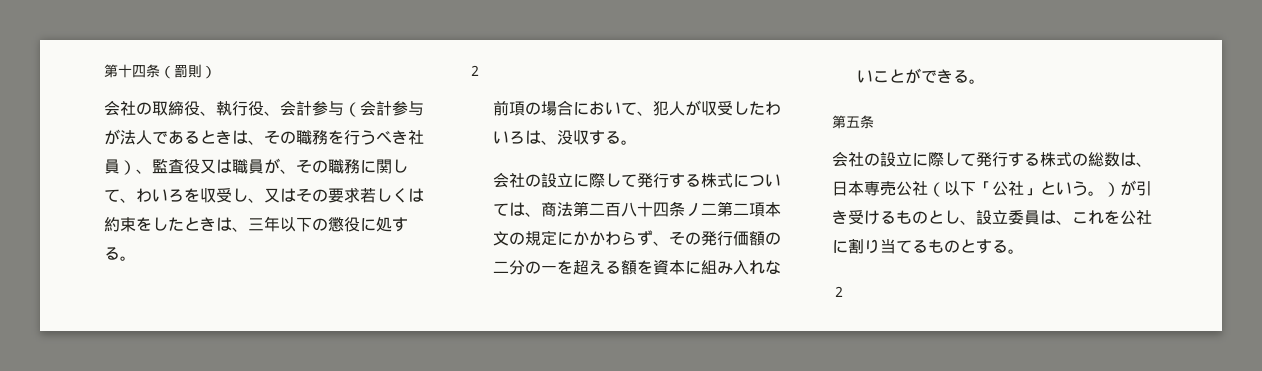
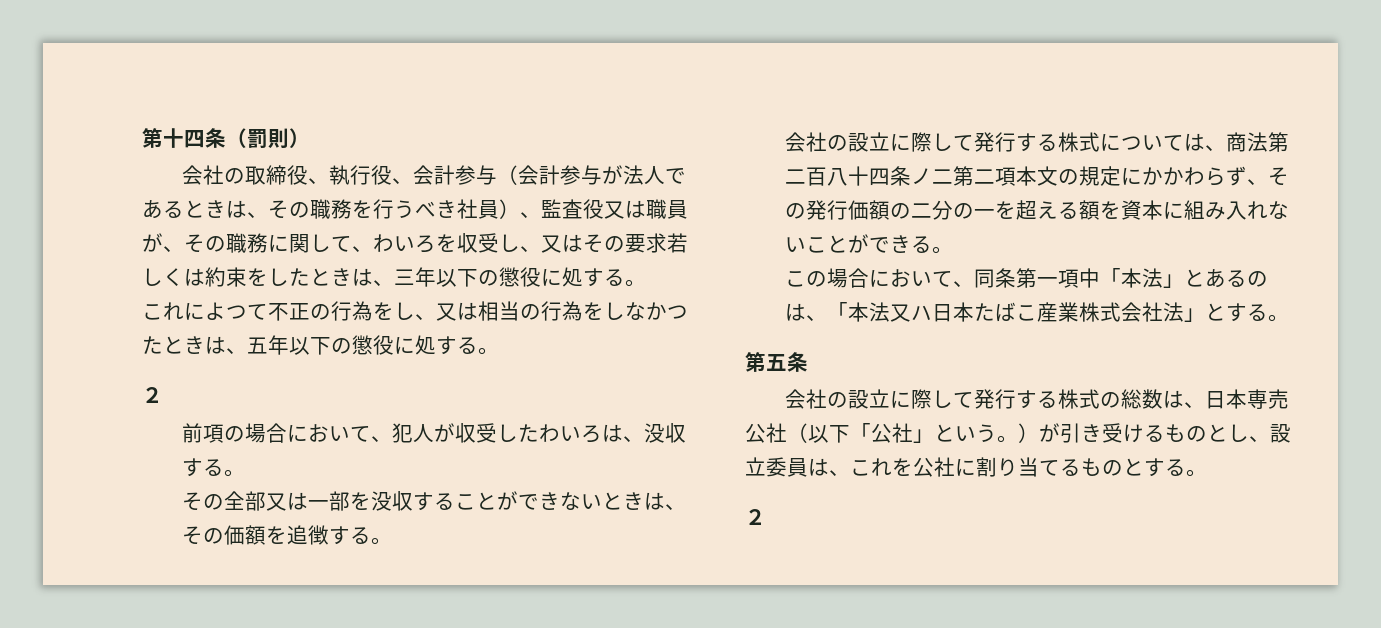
(136, 258) none -> [142,301,688,321] [142,335,499,355] // これによつて不正の行為をし、又は相当の行為をしなかつたときは、五年以下の懲役に処する。
(637, 142) none -> [181,491,686,511] [181,525,392,545] // その全部又は一部を没収することができないときは、その価額を追徴する。
(985, 81) none -> [784,268,1268,288] [784,302,1289,322] // この場合において、同条第一項中「本法」とあるのは、「本法又ハ日本たばこ産業株式会社法」とする。

